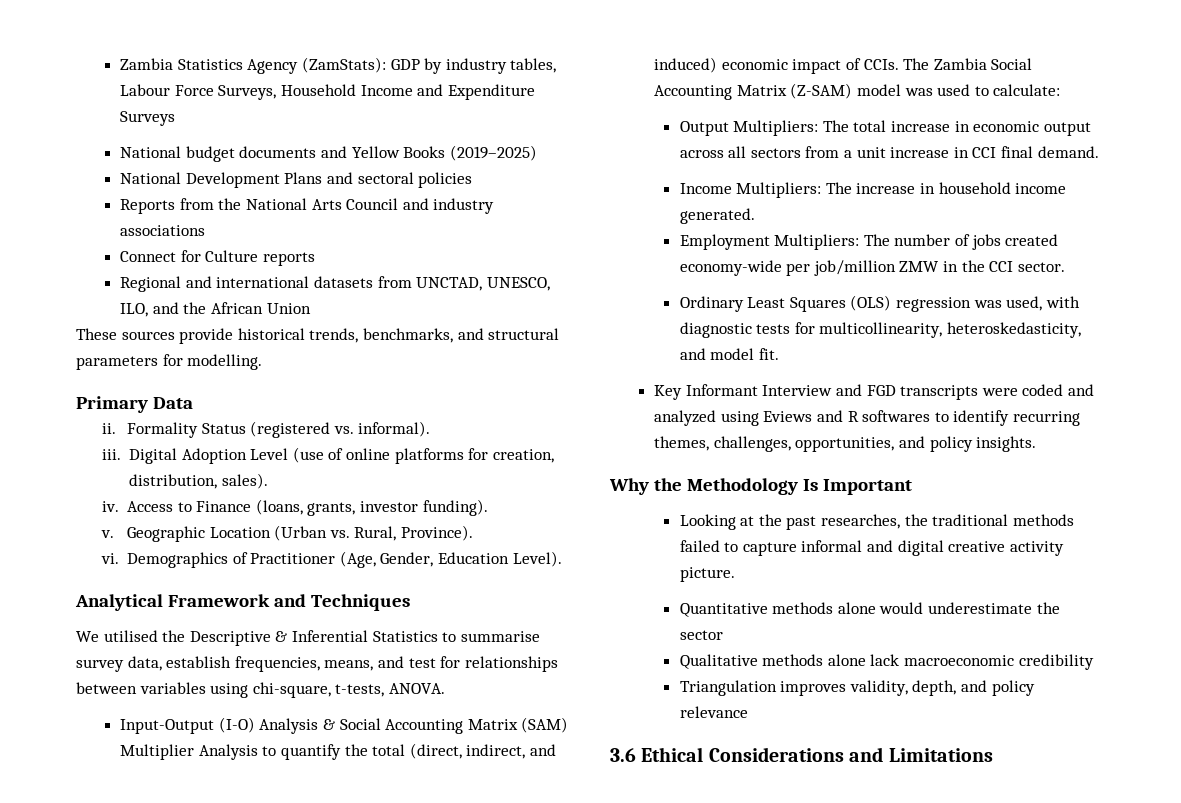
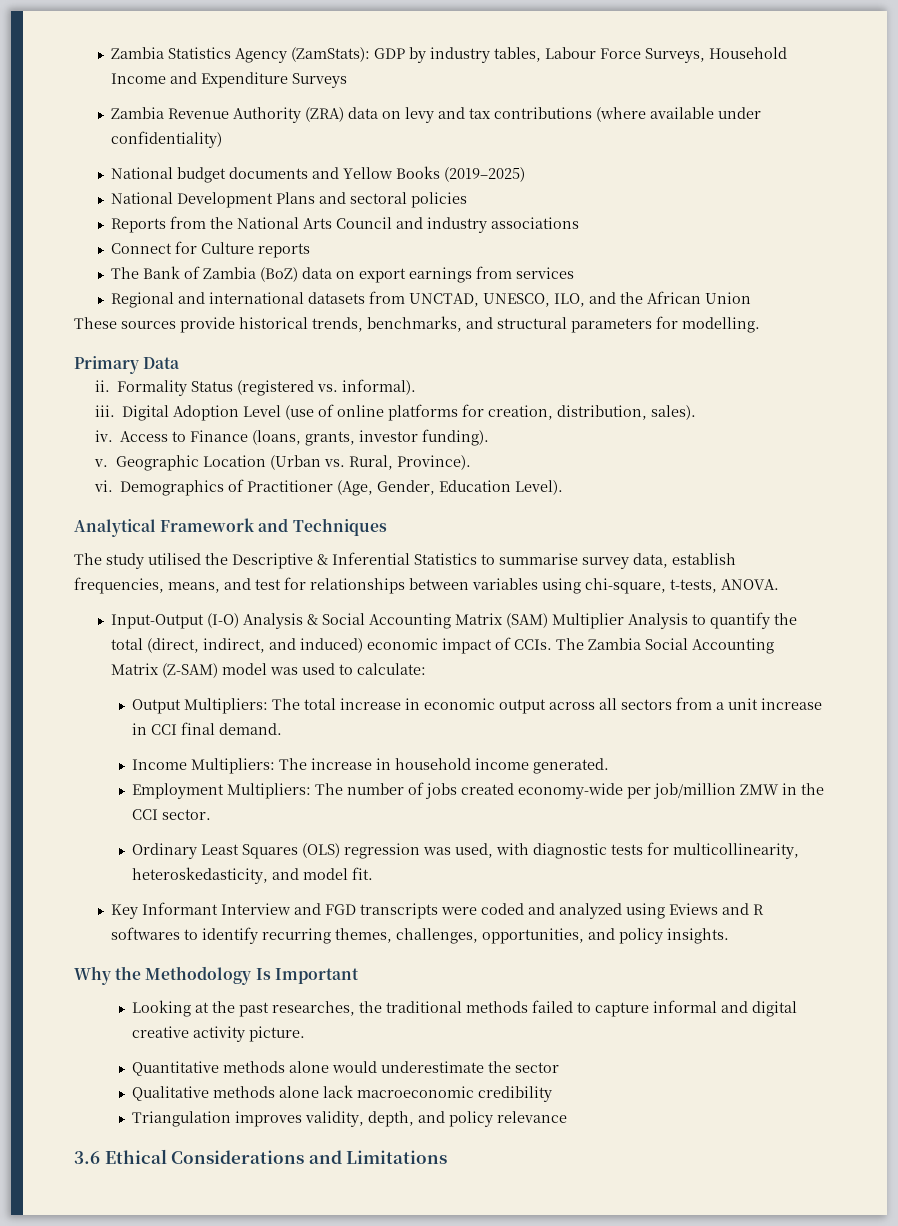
(176, 118) none -> [110,107,761,123] [110,131,222,148] // Zambia Revenue Authority (ZRA) data on levy and tax contributions (where available under confidentiality)
(315, 259) none -> [110,266,574,283] // The Bank of Zambia (BoZ) data on export earnings from services
[76,631,99,642] We -> [74,553,144,569] The study

